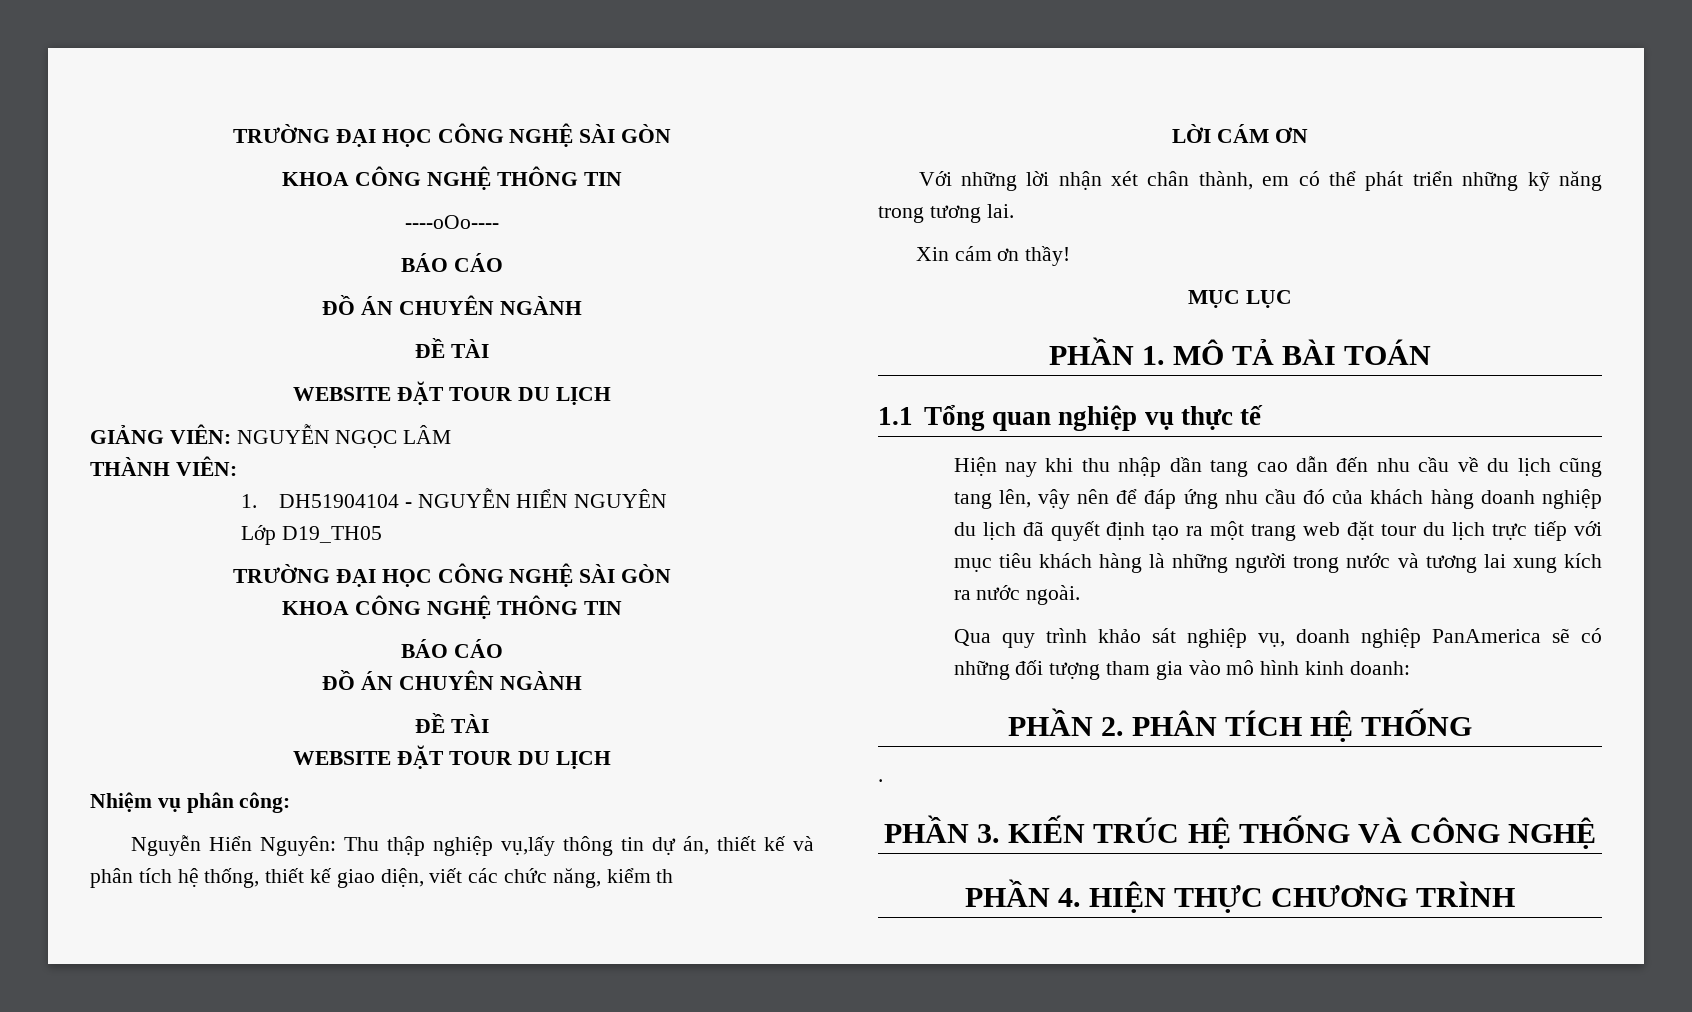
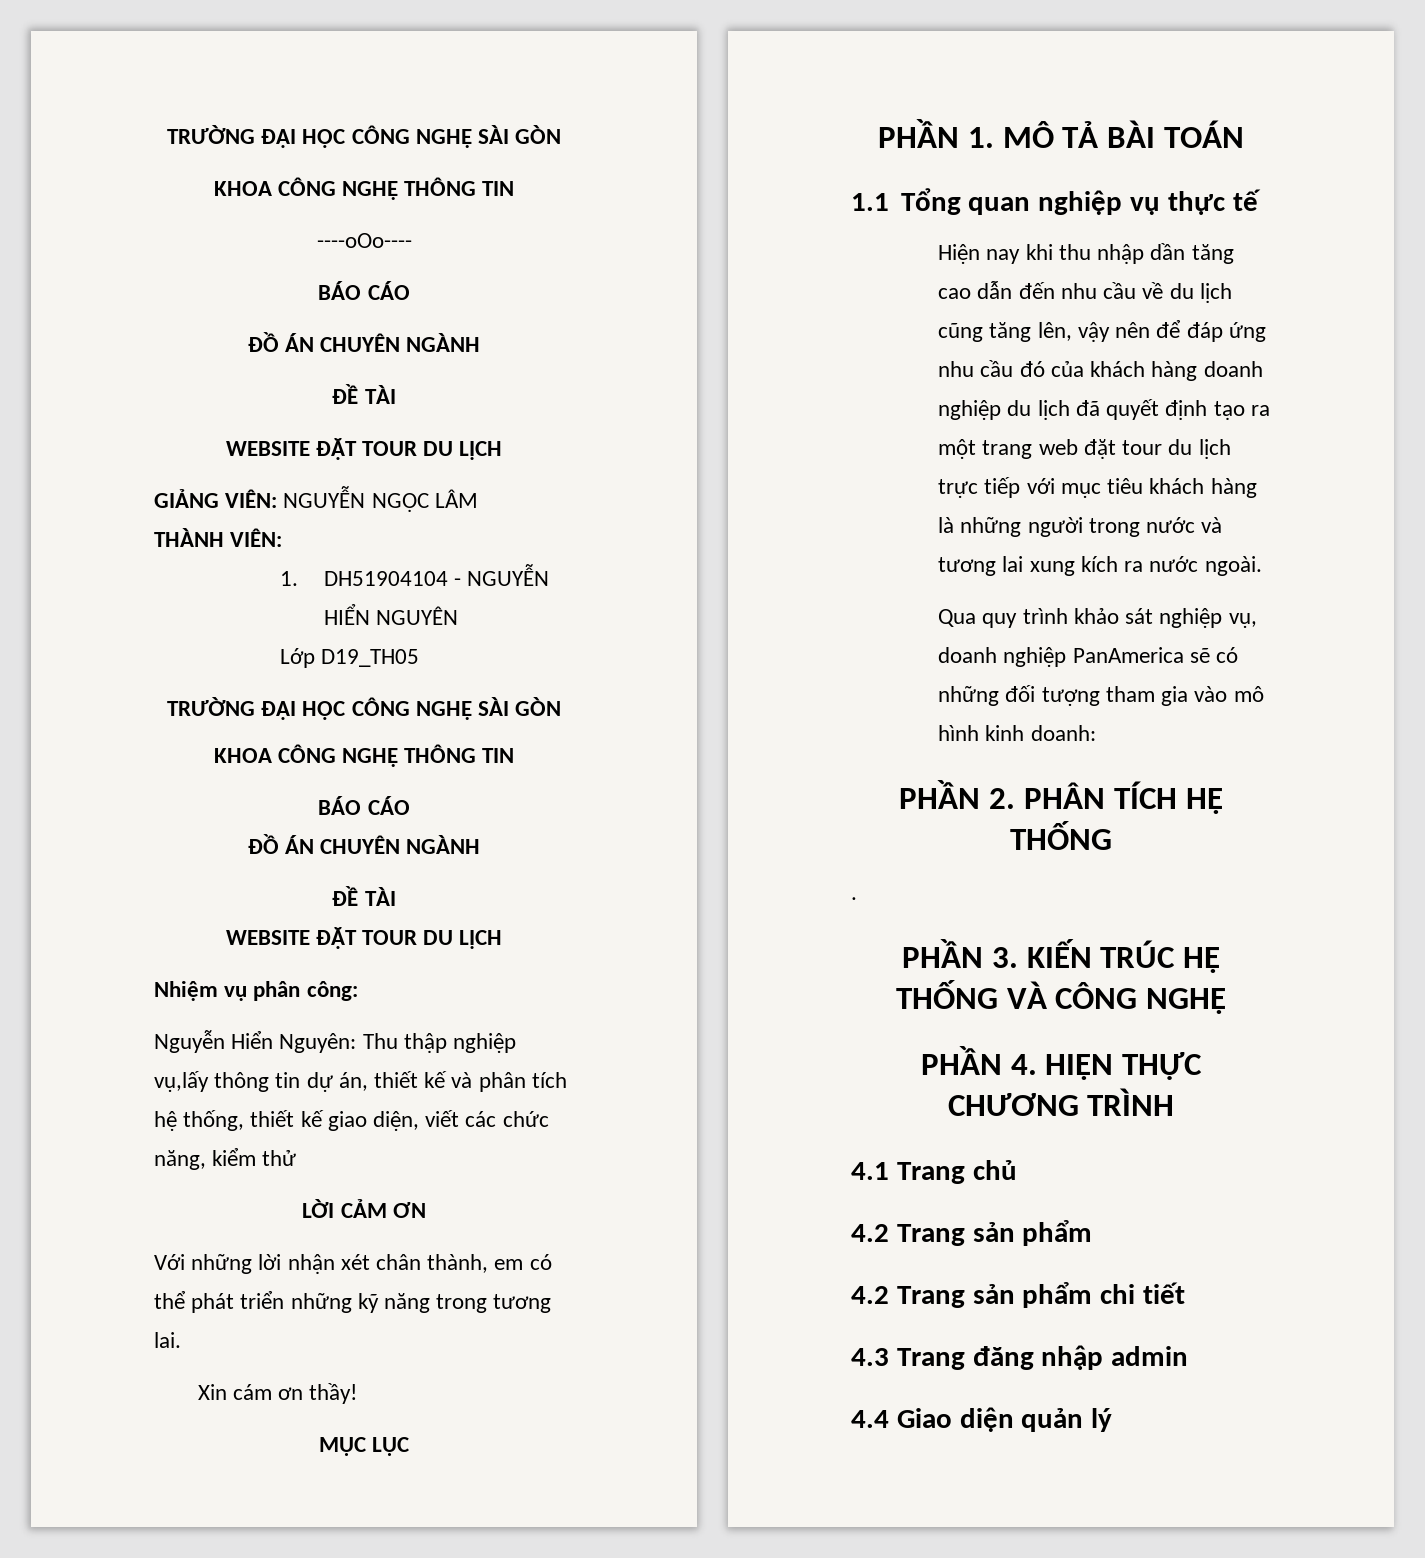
[656,869,674,883] th -> [262,1150,297,1166] thử
[1217,124,1269,143] CÁM -> [340,1199,387,1218] CẢM
[1210,460,1249,477] tang -> [1191,244,1234,264] tăng
[953,492,992,509] tang -> [989,322,1032,342] tăng
(1516, 894) none -> [851,1160,1017,1184] [851,1220,1093,1246] [851,1282,1186,1308] [851,1345,1189,1370] [851,1407,1113,1432] // 4.1 Trang chủ // 4.2 Trang sản phẩm // 4.2 Trang sản phẩm chi tiết // 4.3 Trang đăng nhập admin // 4.4 Giao diện quản lý

